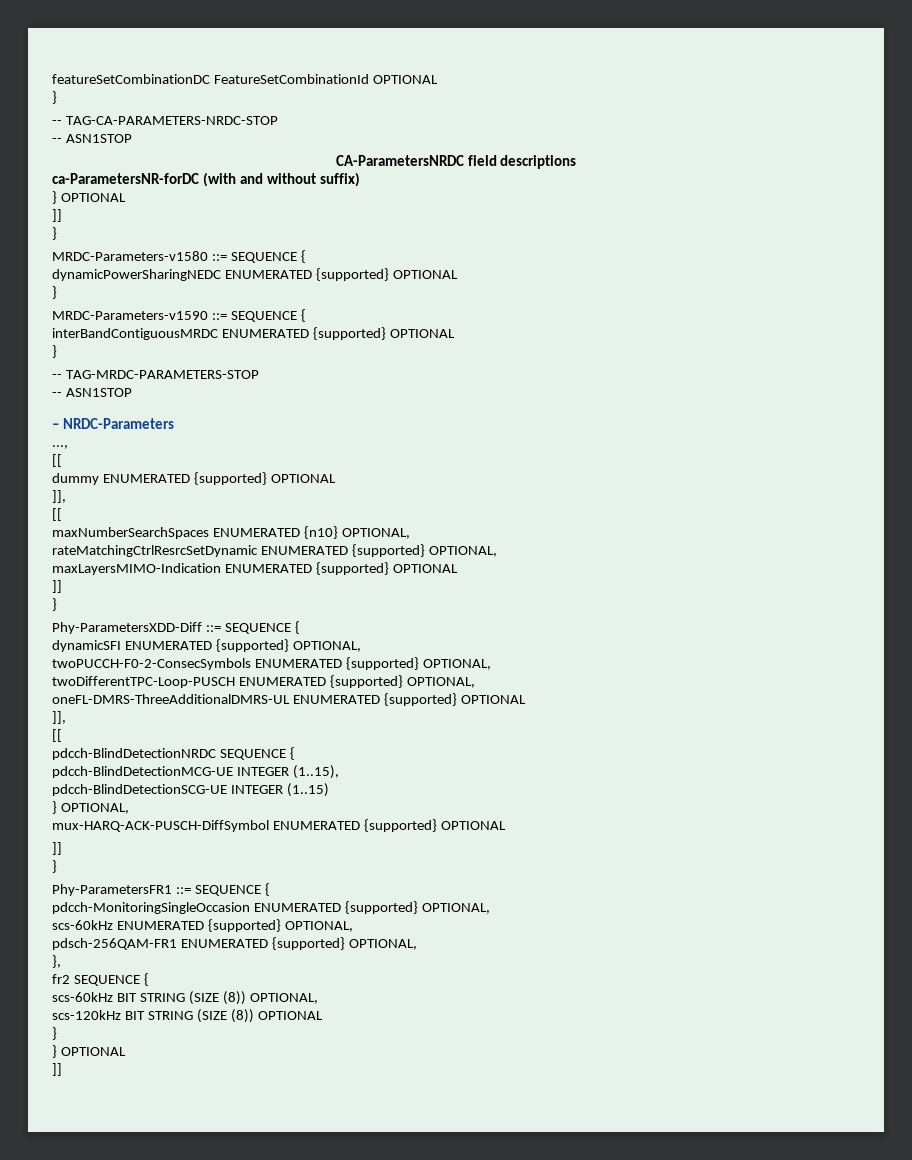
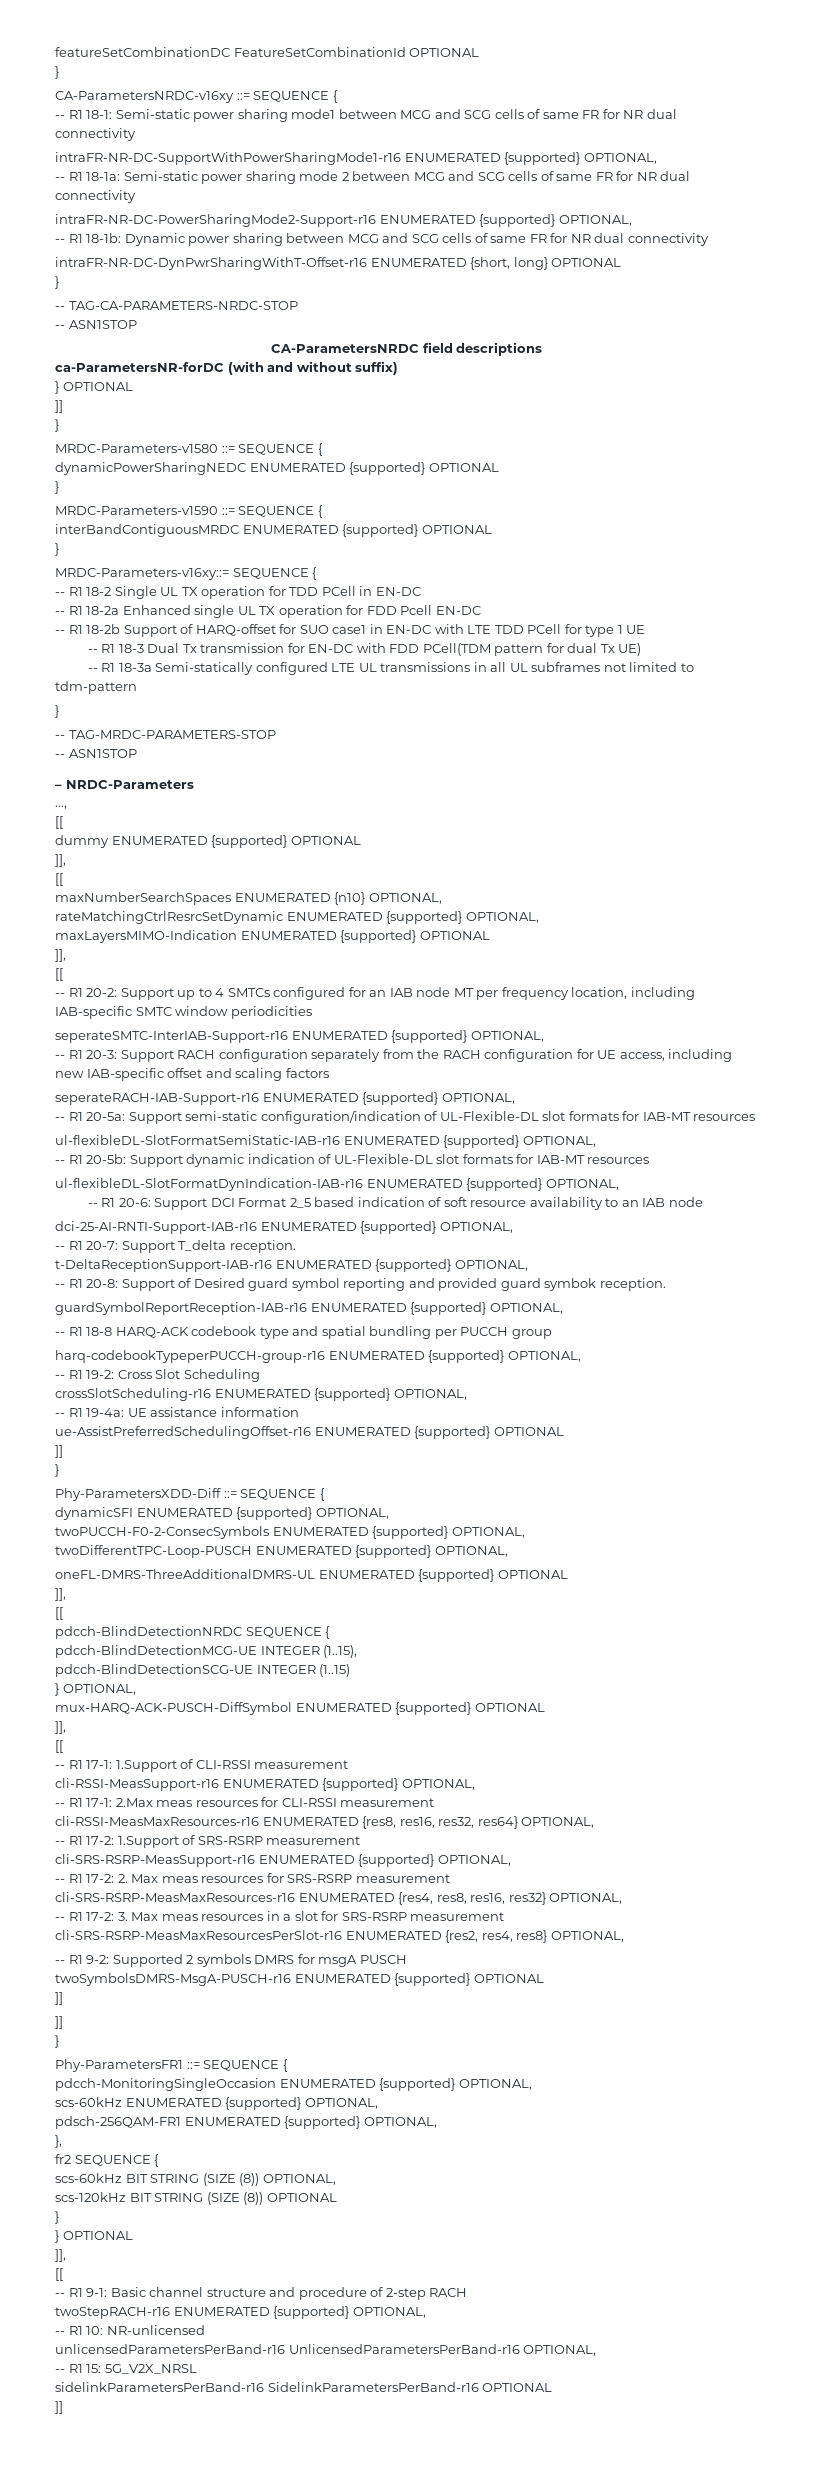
(57, 97) none -> [55,90,338,103] [55,109,677,122] [55,128,136,141] [55,152,657,165] [55,171,691,184] [55,190,136,203] [55,214,632,227] [55,233,709,246] [55,257,622,270] [55,276,59,289] // CA-ParametersNRDC-v16xy ::= SEQUENCE { // -- R1 18-1: Semi-static power sharing mode1 between MCG and SCG cells of same FR for NR dual connectivity // intraFR-NR-DC-SupportWithPowerSharingMode1-r16 ENUMERATED {supported} OPTIONAL, // -- R1 18-1a: Semi-static power sharing mode 2 between MCG and SCG cells of same FR for NR dual connectivity // intraFR-NR-DC-PowerSharingMode2-Support-r16 ENUMERATED {supported} OPTIONAL, // -- R1 18-1b: Dynamic power sharing between MCG and SCG cells of same FR for NR dual connectivity // intraFR-NR-DC-DynPwrSharingWithT-Offset-r16 ENUMERATED {short, long} OPTIONAL // }
(57, 351) none -> [55,567,318,580] [55,586,421,599] [55,605,481,618] [55,624,646,637] [87,643,642,656] [87,662,694,675] [55,681,137,694] [55,705,59,718] // MRDC-Parameters-v16xy::= SEQUENCE { // -- R1 18-2 Single UL TX operation for TDD PCell in EN-DC // -- R1 18-2a Enhanced single UL TX operation for FDD Pcell EN-DC // -- R1 18-2b Support of HARQ-offset for SUO case1 in EN-DC with LTE TDD PCell for type 1 UE // -- R1 18-3 Dual Tx transmission for EN-DC with FDD PCell(TDM pattern for dual Tx UE) // -- R1 18-3a Semi-statically configured LTE UL transmissions in all UL subframes not limited to tdm-pattern // }
(458, 568) none -> [55,949,66,962] [55,968,63,981] [55,987,695,1000] [55,1006,312,1019] [55,1030,544,1043] [55,1049,733,1062] [55,1068,329,1081] [55,1092,515,1105] [55,1110,756,1124] [55,1135,596,1148] [55,1154,650,1167] [55,1178,619,1191] [87,1197,703,1210] [55,1221,513,1234] [55,1240,296,1253] [55,1259,528,1272] [55,1278,666,1291] [55,1302,563,1315] [55,1326,552,1339] [55,1350,581,1363] [55,1369,260,1382] [55,1388,467,1401] [55,1407,299,1417] [55,1426,564,1439] // ]], // [[ // -- R1 20-2: Support up to 4 SMTCs configured for an IAB node MT per frequency location, including IAB-specific SMTC window periodicities // seperateSMTC-InterIAB-Support-r16 ENUMERATED {supported} OPTIONAL, // -- R1 20-3: Support RACH configuration separately from the RACH configuration for UE access, including new IAB-specific offset and scaling factors // seperateRACH-IAB-Support-r16 ENUMERATED {supported} OPTIONAL, // -- R1 20-5a: Support semi-static configuration/indication of UL-Flexible-DL slot formats for IAB-MT resources // ul-flexibleDL-SlotFormatSemiStatic-IAB-r16 ENUMERATED {supported} OPTIONAL, // -- R1 20-5b: Support dynamic indication of UL-Flexible-DL slot formats for IAB-MT resources // ul-flexibleDL-SlotFormatDynIndication-IAB-r16 ENUMERATED {supported} OPTIONAL, // -- R1 20-6: Support DCI Format 2_5 based indication of soft resource availability to an IAB node // dci-25-AI-RNTI-Support-IAB-r16 ENUMERATED {supported} OPTIONAL, // -- R1 20-7: Support T_delta reception. // t-DeltaReceptionSupport-IAB-r16 ENUMERATED {supported} OPTIONAL, // -- R1 20-8: Support of Desired guard symbol reporting and provided guard symbok reception. // guardSymbolReportReception-IAB-r16 ENUMERATED {supported} OPTIONAL, // -- R1 18-8 HARQ-ACK codebook type and spatial bundling per PUCCH group // harq-codebookTypeperPUCCH-group-r16 ENUMERATED {supported} OPTIONAL, // -- R1 19-2: Cross Slot Scheduling // crossSlotScheduling-r16 ENUMERATED {supported} OPTIONAL, // -- R1 19-4a: UE assistance information // ue-AssistPreferredSchedulingOffset-r16 ENUMERATED {supported} OPTIONAL
(506, 825) none -> [55,1721,66,1734] [55,1740,63,1753] [55,1759,349,1772] [55,1778,475,1791] [55,1797,435,1807] [55,1816,595,1829] [55,1835,361,1848] [55,1854,511,1867] [55,1873,450,1883] [55,1892,623,1905] [55,1911,505,1921] [55,1930,624,1943] [55,1954,407,1967] [55,1973,544,1986] [55,1992,63,2005] // ]], // [[ // -- R1 17-1: 1.Support of CLI-RSSI measurement // cli-RSSI-MeasSupport-r16 ENUMERATED {supported} OPTIONAL, // -- R1 17-1: 2.Max meas resources for CLI-RSSI measurement // cli-RSSI-MeasMaxResources-r16 ENUMERATED {res8, res16, res32, res64} OPTIONAL, // -- R1 17-2: 1.Support of SRS-RSRP measurement // cli-SRS-RSRP-MeasSupport-r16 ENUMERATED {supported} OPTIONAL, // -- R1 17-2: 2. Max meas resources for SRS-RSRP measurement // cli-SRS-RSRP-MeasMaxResources-r16 ENUMERATED {res4, res8, res16, res32} OPTIONAL, // -- R1 17-2: 3. Max meas resources in a slot for SRS-RSRP measurement cli-SRS-RSRP-MeasMaxResourcesPerSlot-r16 ENUMERATED {res2, res4, res8} OPTIONAL, // -- R1 9-2: Supported 2 symbols DMRS for msgA PUSCH // twoSymbolsDMRS-MsgA-PUSCH-r16 ENUMERATED {supported} OPTIONAL // ]]
(126, 1051) none -> [55,2249,66,2262] [55,2268,63,2281] [55,2287,468,2300] [55,2306,426,2319] [55,2325,205,2335] [55,2344,597,2356] [55,2364,197,2374] [55,2382,553,2392] // ]], // [[ // -- R1 9-1: Basic channel structure and procedure of 2-step RACH // twoStepRACH-r16 ENUMERATED {supported} OPTIONAL, // -- R1 10: NR-unlicensed // unlicensedParametersPerBand-r16 UnlicensedParametersPerBand-r16 OPTIONAL, // -- R1 15: 5G_V2X_NRSL // sidelinkParametersPerBand-r16 SidelinkParametersPerBand-r16 OPTIONAL

